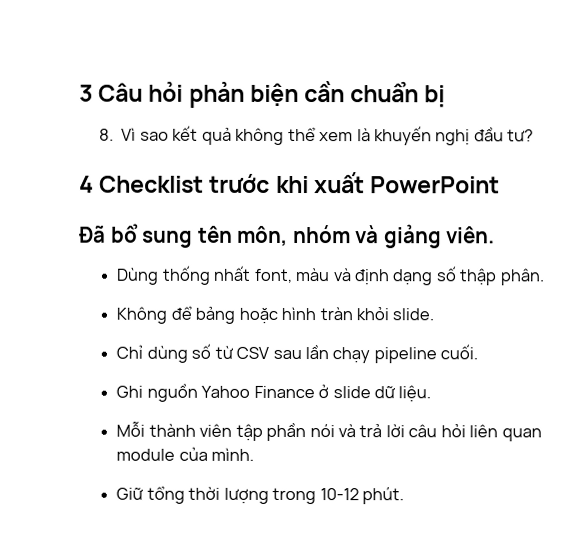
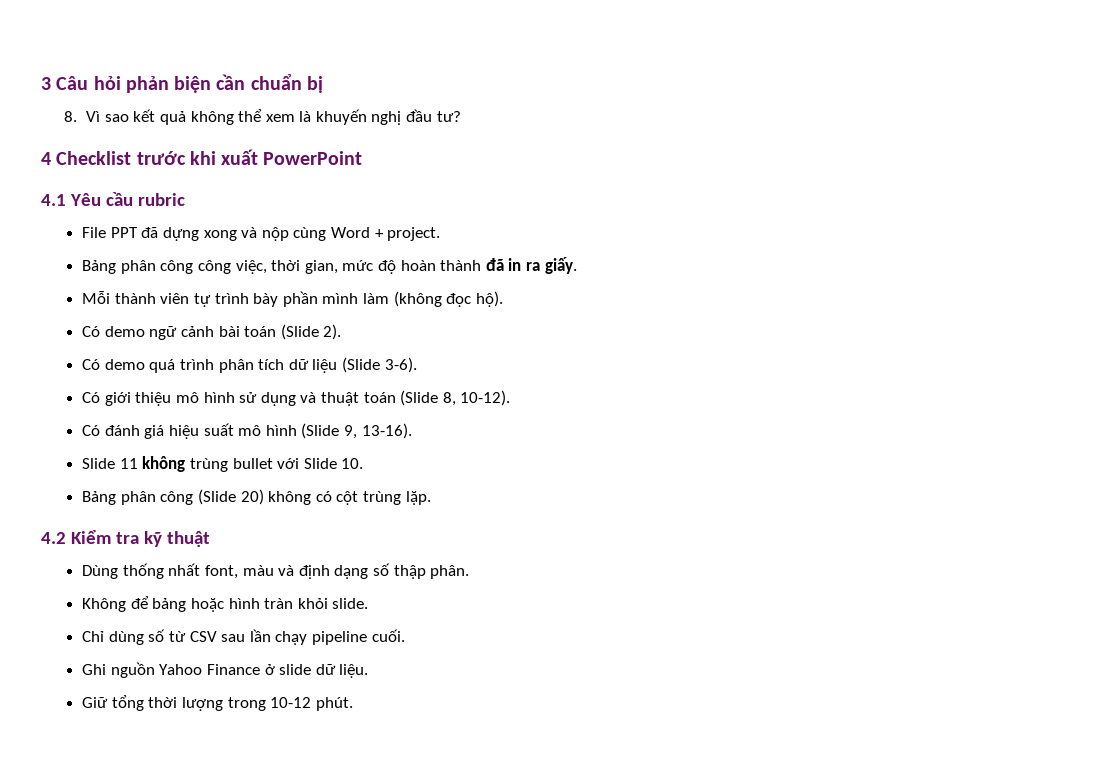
[79,223,496,249] Đã bổ sung tên môn, nhóm và giảng viên. -> [41,192,185,206] [82,227,441,241] [82,257,577,274] [82,291,503,307] [82,324,342,340] [82,357,417,373] [82,390,511,406] [82,423,412,439] [82,456,364,472] [82,489,431,505] [41,530,210,547] 4.1 Yêu cầu rubric // File PPT đã dựng xong và nộp cùng Word + project. // Bảng phân công công việc, thời gian, mức độ hoàn thành đã in ra giấy. // Mỗi thành viên tự trình bày phần mình làm (không đọc hộ). // Có demo ngữ cảnh bài toán (Slide 2). // Có demo quá trình phân tích dữ liệu (Slide 3-6). // Có giới thiệu mô hình sử dụng và thuật toán (Slide 8, 10-12). // Có đánh giá hiệu suất mô hình (Slide 9, 13-16). // Slide 11 không trùng bullet với Slide 10. // Bảng phân công (Slide 20) không có cột trùng lặp. // 4.2 Kiểm tra kỹ thuật
[116,421,542,442] [116,446,255,461] // Mỗi thành viên tập phần nói và trả lời câu hỏi liên quan module của mình. -> (369, 671) none

